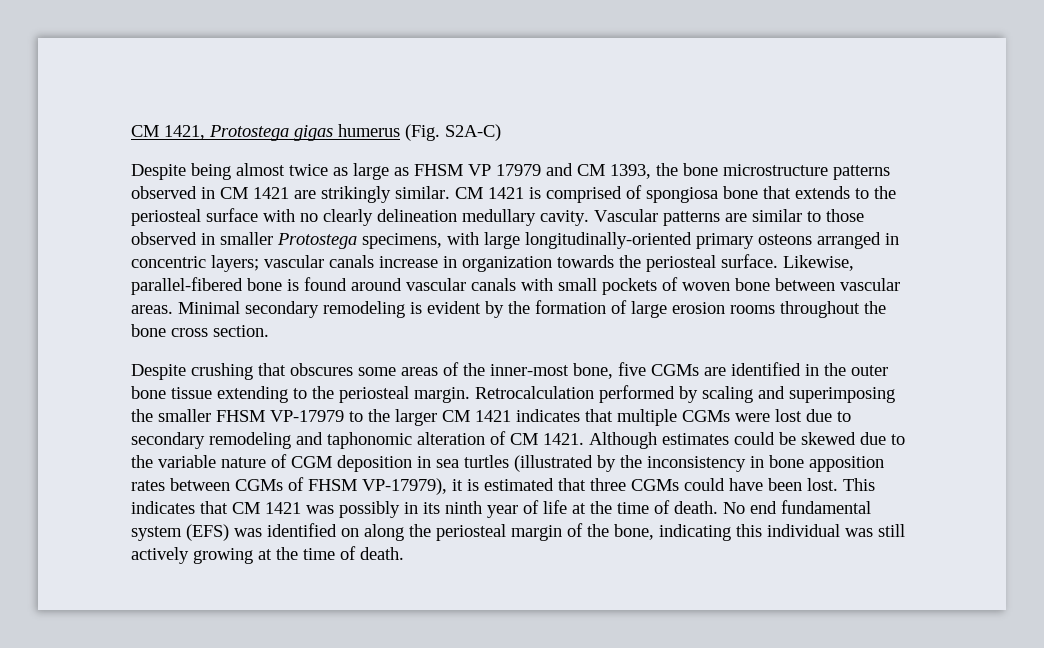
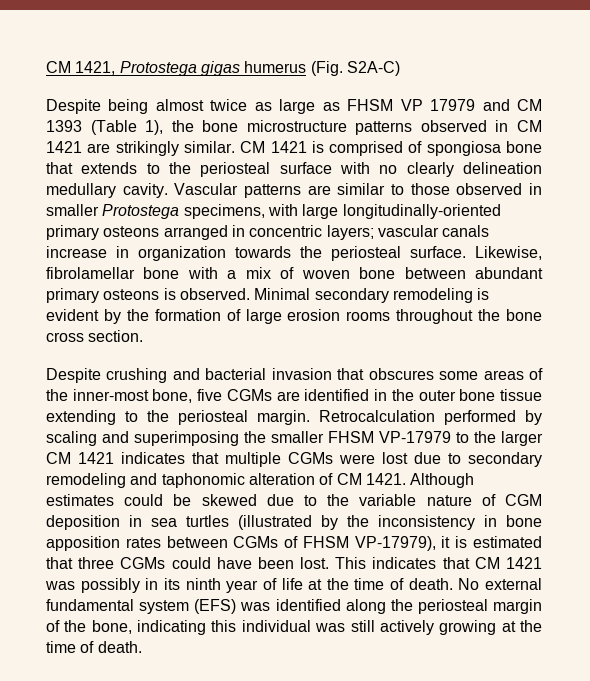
[610,164,651,179] 1393, -> [46,120,164,135] 1393 (Table 1),
[131,277,900,295] [131,305,173,314] parallel-fibered bone is found around vascular canals with small pockets of woven bone between vascular areas. -> [46,267,544,279] [46,288,250,303] fibrolamellar bone with a mix of woven bone between abundant primary osteons is observed.
(253, 371) none -> [172,368,332,380] and bacterial invasion
[750,501,777,514] end -> [485,578,543,590] external
[341,528,359,537] on -> (341, 605) none

